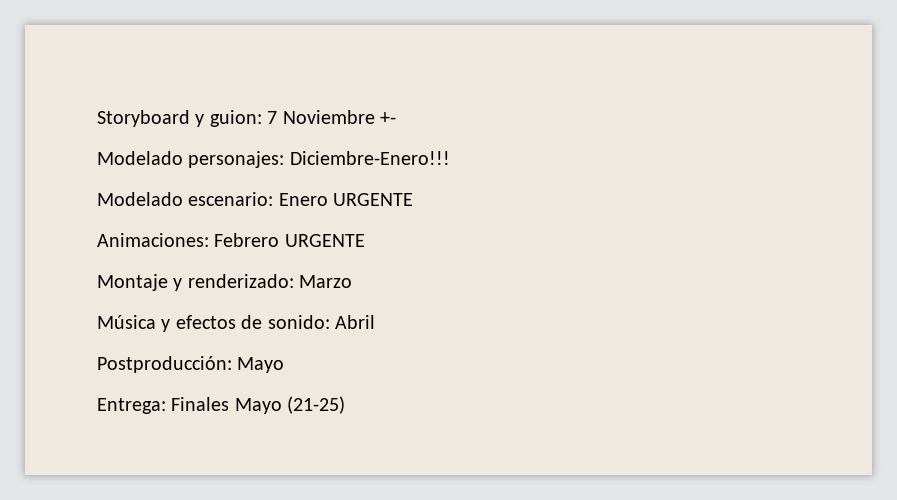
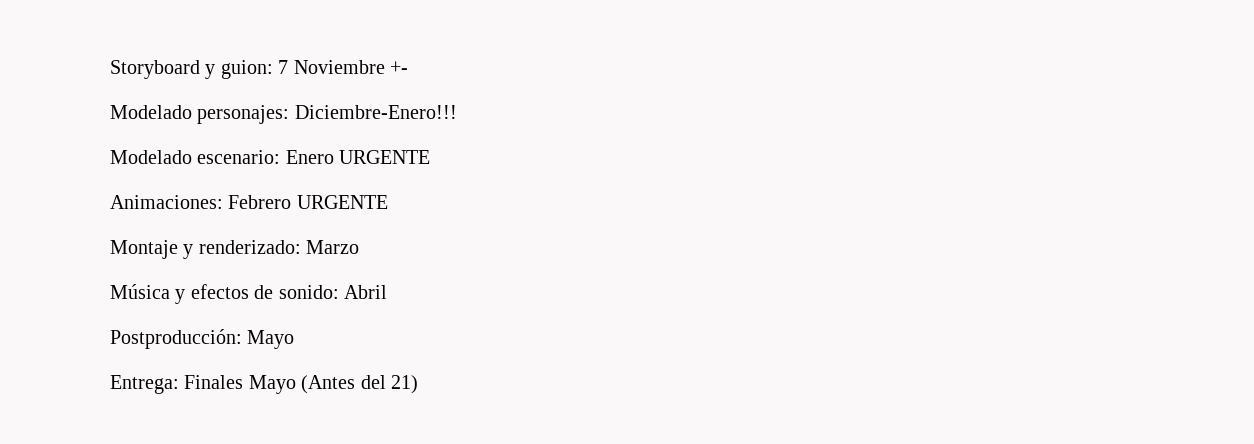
[287,396,346,414] (21-25) -> [301,375,418,394] (Antes del 21)

